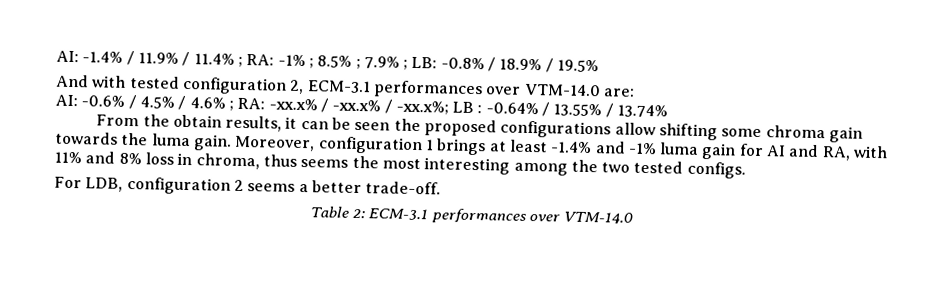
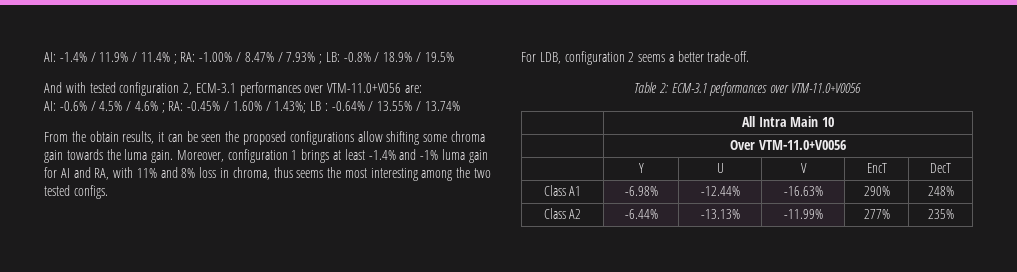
[277,54,400,70] -1% ; 8.5% ; 7.9% -> [199,52,316,62] -1.00% / 8.47% / 7.93%
[523,83,601,97] VTM-14.0 -> [327,83,402,93] VTM-11.0+V056
[268,98,449,115] -xx.x% / -xx.x% / -xx.x%; -> [187,101,307,113] -0.45% / 1.60% / 1.43%;
[563,211,634,224] VTM-14.0 -> [790,83,861,93] [741,116,835,127] [730,140,846,150] [638,163,644,173] [716,163,724,173] [800,163,807,173] [866,163,887,173] [930,163,951,173] [543,185,582,196] [624,186,658,196] [700,186,740,196] [783,186,823,196] [863,186,890,196] [927,186,954,196] [543,208,582,219] [624,209,658,219] [700,209,740,219] [783,209,823,219] [863,209,890,219] [927,209,954,219] VTM-11.0+V0056 // | All Intra Main 10 // | Over VTM-11.0+V0056 // | Y | U | V | EncT | DecT // Class A1 | -6.98% | -12.44% | -16.63% | 290% | 248% // Class A2 | -6.44% | -13.13% | -11.99% | 277% | 235%

